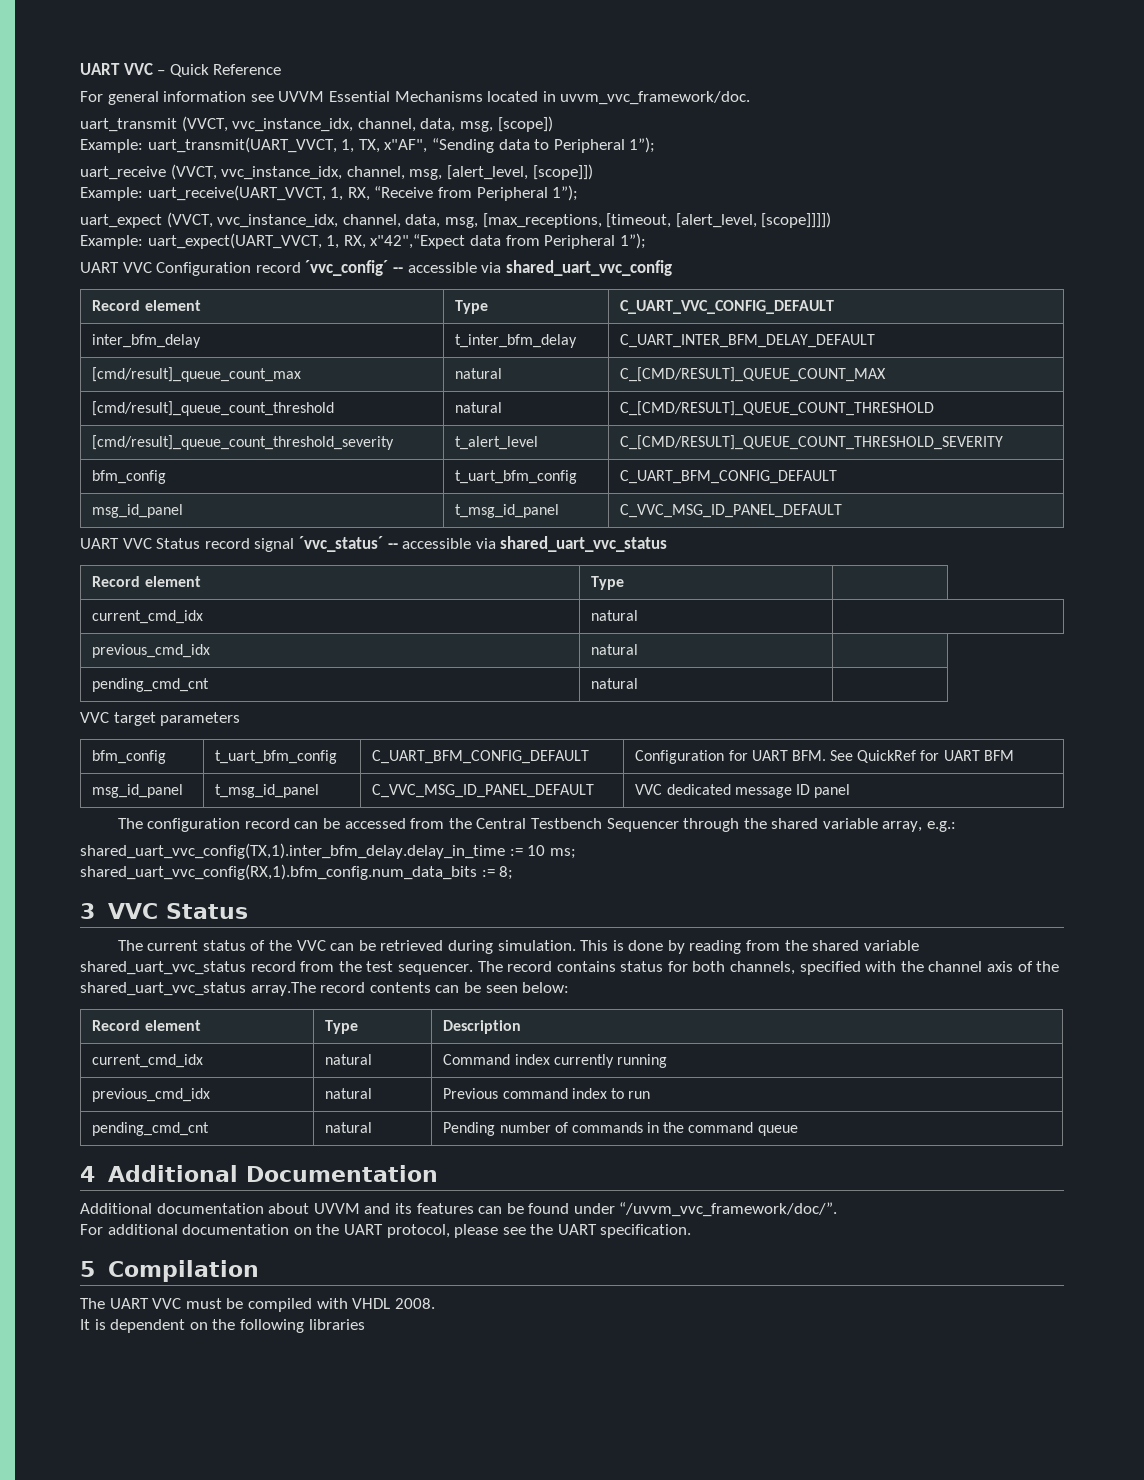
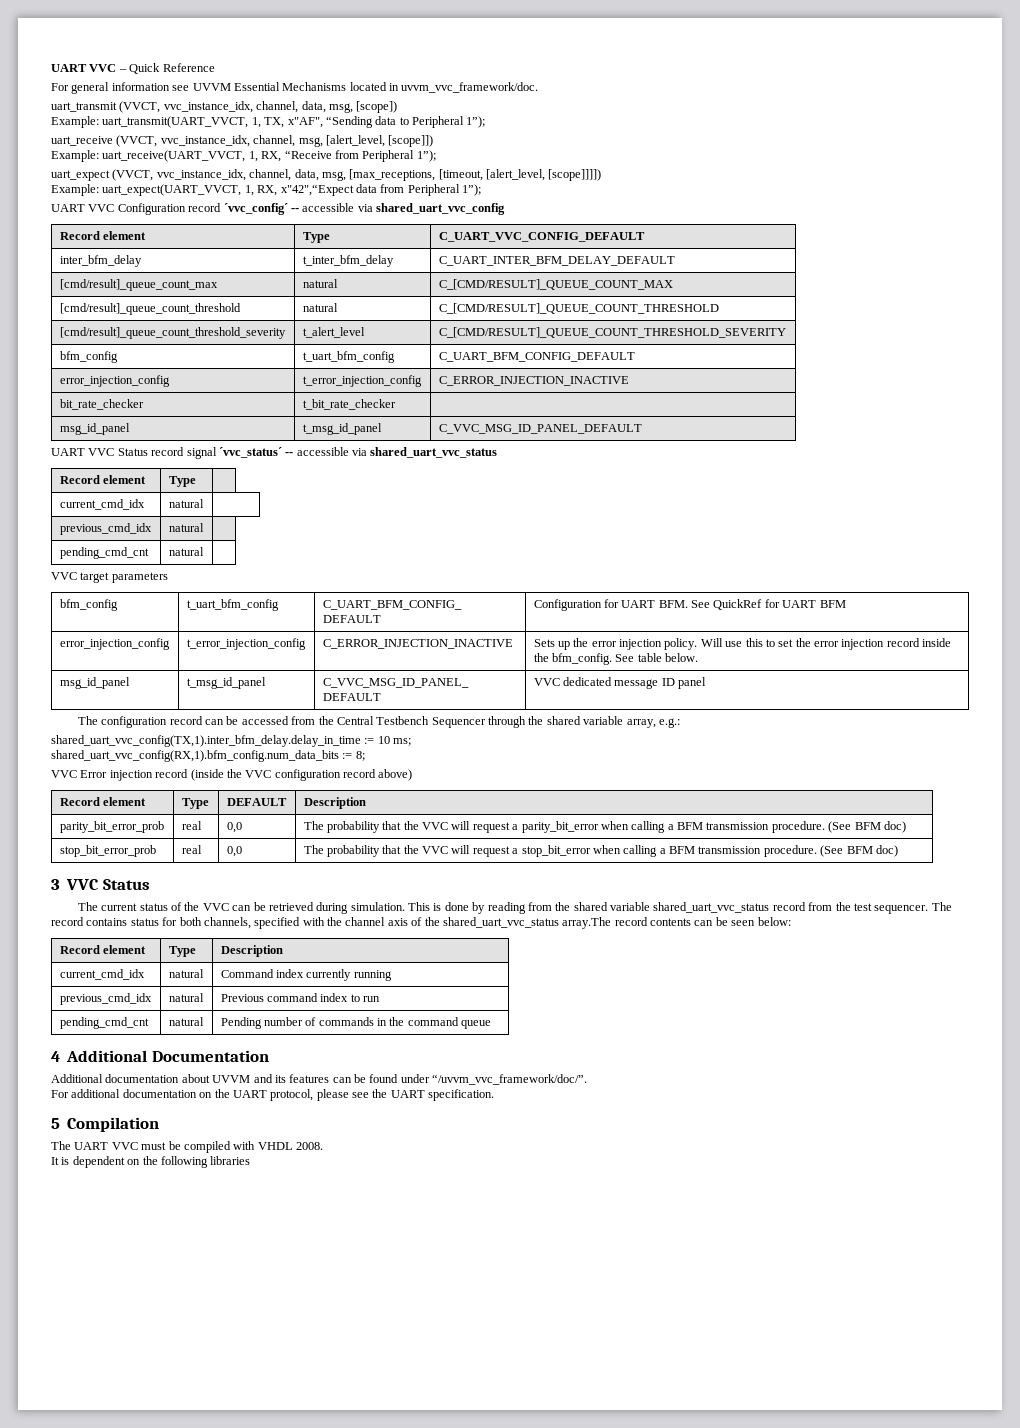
(838, 477) none -> [59,375,170,387] [302,375,422,387] [438,376,629,386] [59,399,144,410] [302,399,396,410] // error_injection_config | t_error_injection_config | C_ERROR_INJECTION_INACTIVE // bit_rate_checker | t_bit_rate_checker |
(1014, 755) none -> [59,638,170,650] [186,638,306,650] [322,639,513,649] [533,638,952,650] [533,653,699,665] // error_injection_config | t_error_injection_config | C_ERROR_INJECTION_INACTIVE | Sets up the error injection policy. Will use this to set the error injection record inside the bfm_config. See table below.
(514, 873) none -> [51,769,413,781] [59,797,146,806] [181,798,209,809] [226,798,287,806] [303,797,366,809] [59,821,164,833] [181,821,202,830] [226,822,242,833] [303,821,906,833] [59,845,156,857] [181,845,202,854] [226,846,242,857] [303,845,898,857] // VVC Error injection record (inside the VVC configuration record above) // Record element | Type | DEFAULT | Description // parity_bit_error_prob | real | 0,0 | The probability that the VVC will request a parity_bit_error when calling a BFM transmission procedure. (See BFM doc) // stop_bit_error_prob | real | 0,0 | The probability that the VVC will request a stop_bit_error when calling a BFM transmission procedure. (See BFM doc)

